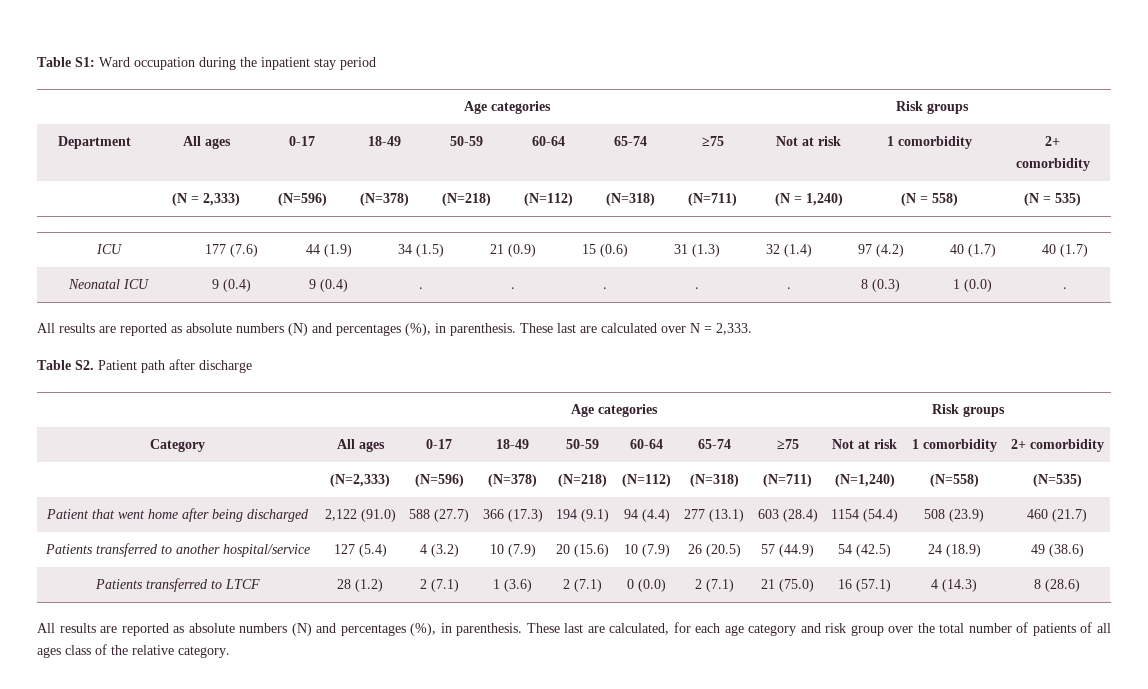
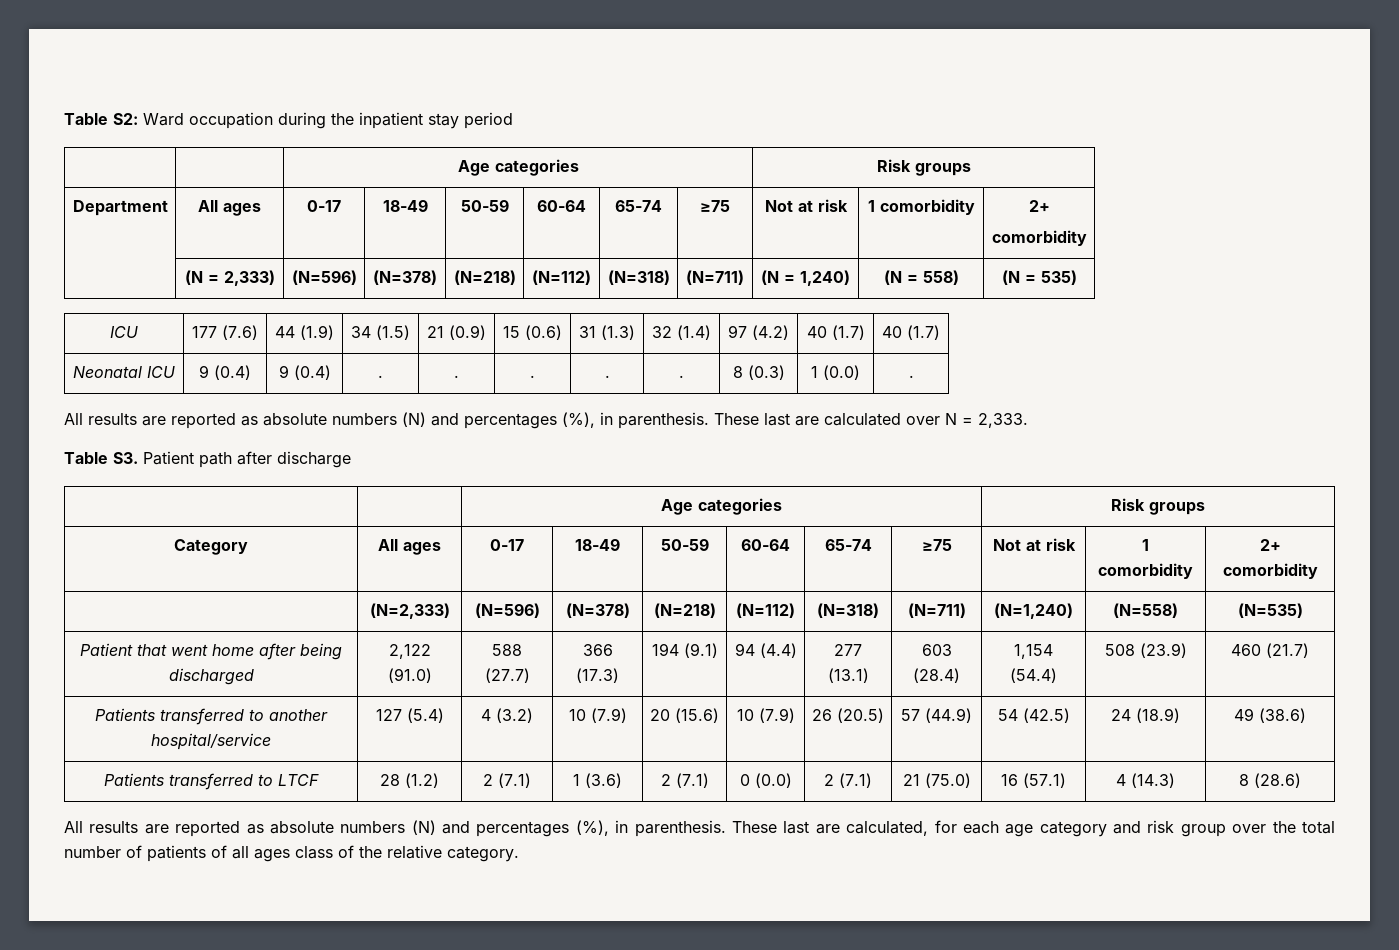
[37,57,95,67] Table S1: -> [64,113,138,125] Table S2:
[75,360,94,370] S2. -> [113,452,138,464] S3.
[831,509,859,519] 1154 -> [1014,644,1053,659] 1,154

